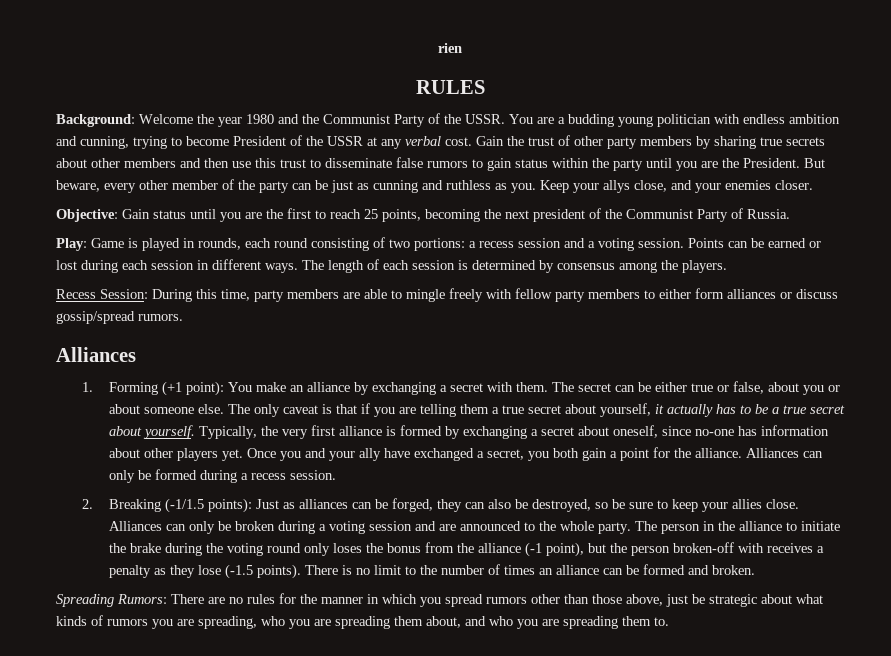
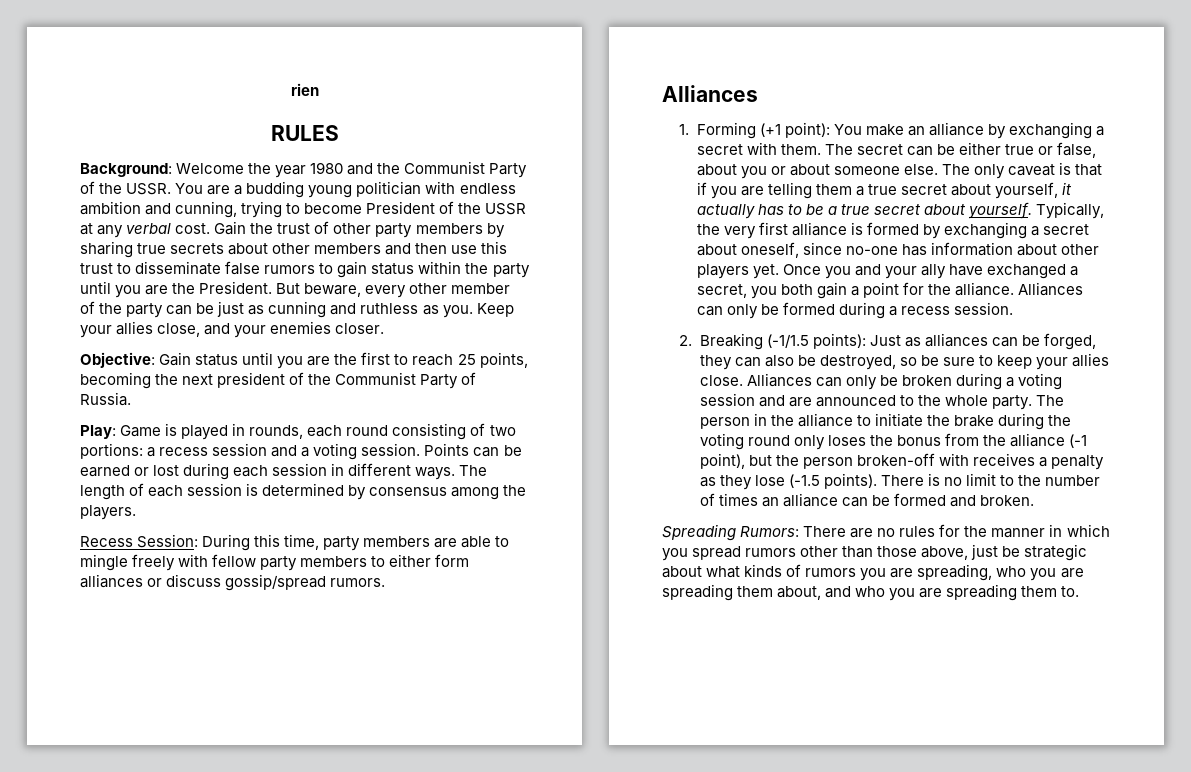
[603,180,630,193] allys -> [116,321,154,335] allies

